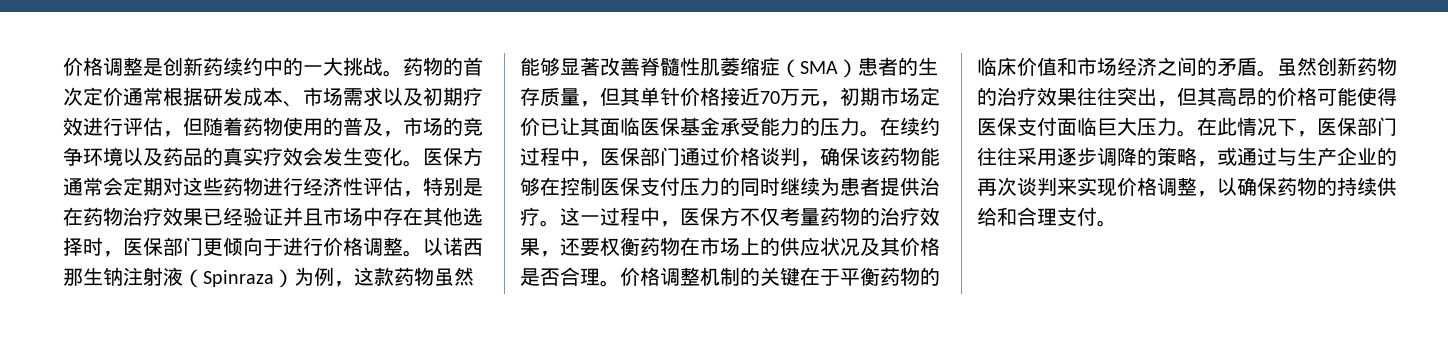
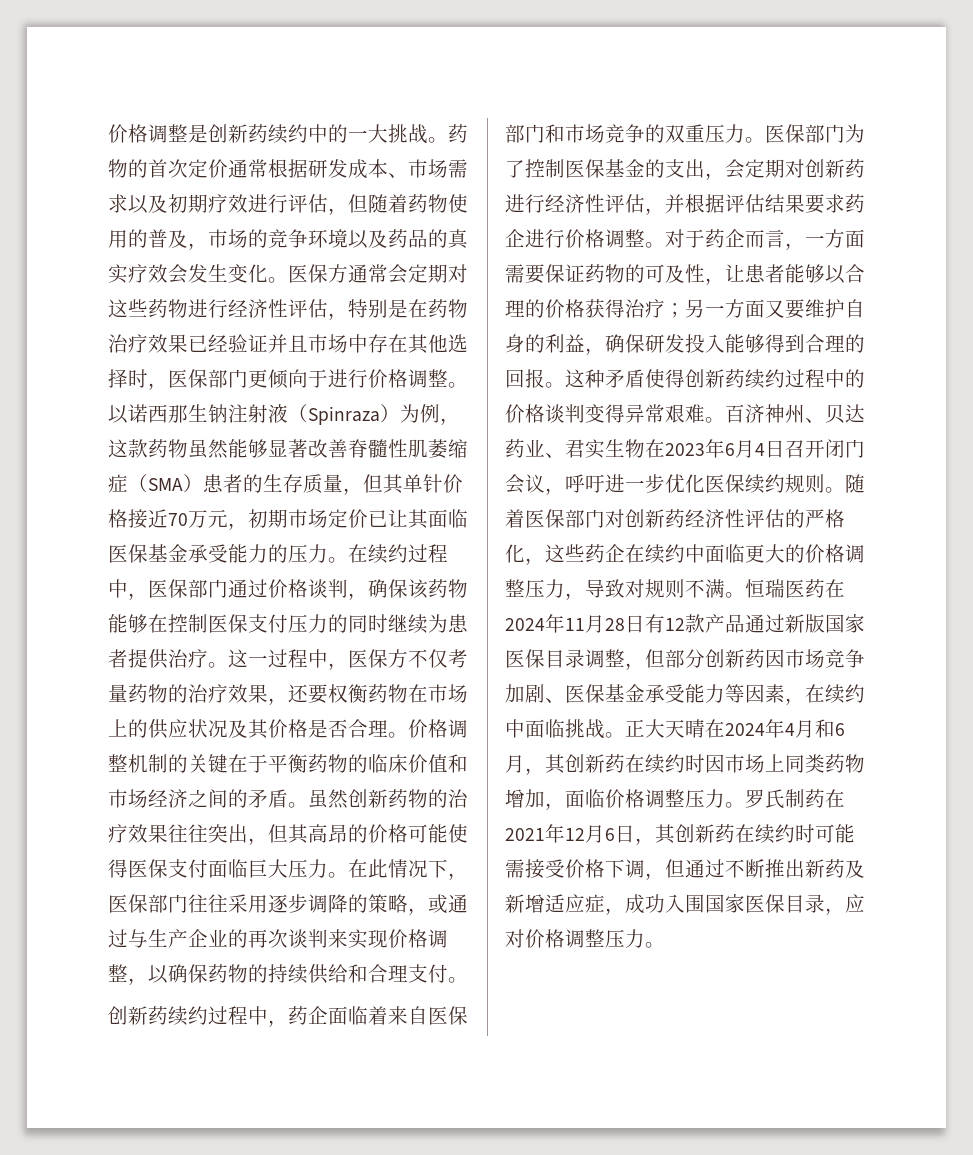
(1117, 223) none -> [108,1006,468,1027] [505,124,865,143] [505,159,865,180] [505,194,865,215] [505,229,865,250] [505,264,865,285] [505,299,865,319] [505,334,865,355] [505,369,865,389] [505,404,865,424] [505,439,865,459] [505,474,865,495] [505,509,845,528] [505,544,865,565] [505,579,845,600] [505,614,865,633] [505,649,865,670] [505,684,865,705] [505,719,845,739] [505,754,865,775] [505,789,845,810] [505,824,855,845] [505,859,865,880] [505,894,865,915] [505,929,665,948] // 创新药续约过程中，药企面临着来自医保部门和市场竞争的双重压力。医保部门为了控制医保基金的支出，会定期对创新药进行经济性评估，并根据评估结果要求药企进行价格调整。对于药企而言，一方面需要保证药物的可及性，让患者能够以合理的价格获得治疗；另一方面又要维护自身的利益，确保研发投入能够得到合理的回报。这种矛盾使得创新药续约过程中的价格谈判变得异常艰难。百济神州、贝达药业、君实生物在2023年6月4日召开闭门会议，呼吁进一步优化医保续约规则。随着医保部门对创新药经济性评估的严格化，这些药企在续约中面临更大的价格调整压力，导致对规则不满。恒瑞医药在2024年11月28日有12款产品通过新版国家医保目录调整，但部分创新药因市场竞争加剧、医保基金承受能力等因素，在续约中面临挑战。正大天晴在2024年4月和6月，其创新药在续约时因市场上同类药物增加，面临价格调整压力。罗氏制药在2021年12月6日，其创新药在续约时可能需接受价格下调，但通过不断推出新药及新增适应症，成功入围国家医保目录，应对价格调整压力。

